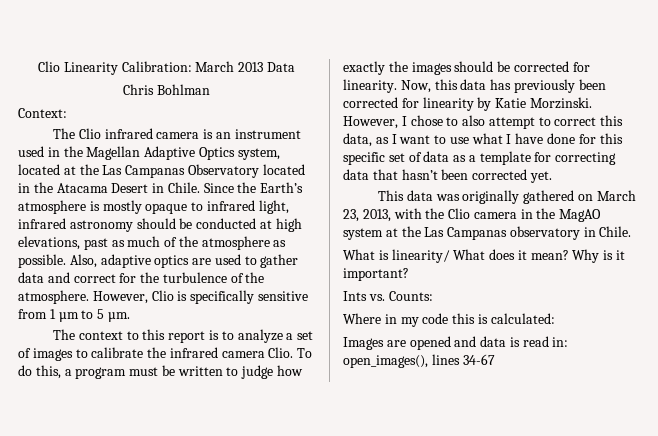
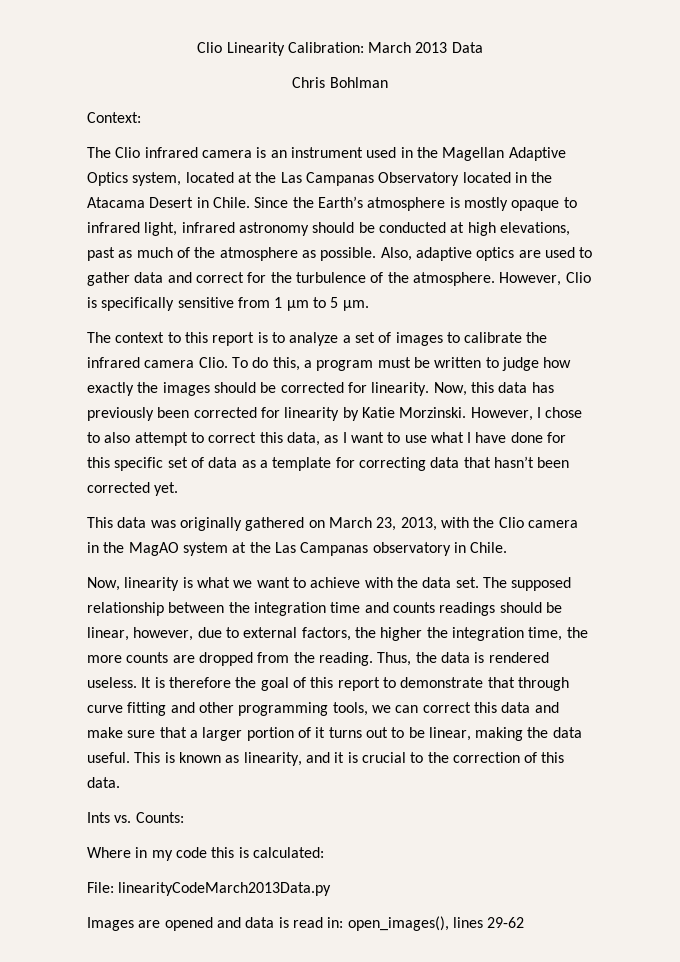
[343,249,626,263] [343,268,409,281] What is linearity/ What does it mean? Why is it important? -> [87,577,572,591] [87,602,562,616] [87,627,588,641] [87,652,549,666] [87,677,569,691] [87,702,559,716] [87,727,582,741] [87,752,565,766] [87,777,120,788] Now, linearity is what we want to achieve with the data set. The supposed relationship between the integration time and counts readings should be linear, however, due to external factors, the higher the integration time, the more counts are dropped from the reading. Thus, the data is rendered useless. It is therefore the goal of this report to demonstrate that through curve fitting and other programming tools, we can correct this data and make sure that a larger portion of it turns out to be linear, making the data useful. This is known as linearity, and it is crucial to the correction of this data.
(555, 318) none -> [87,882,332,896] // File: linearityCodeMarch2013Data.py
[462,354,495,365] 34-67 -> [487,917,525,928] 29-62

